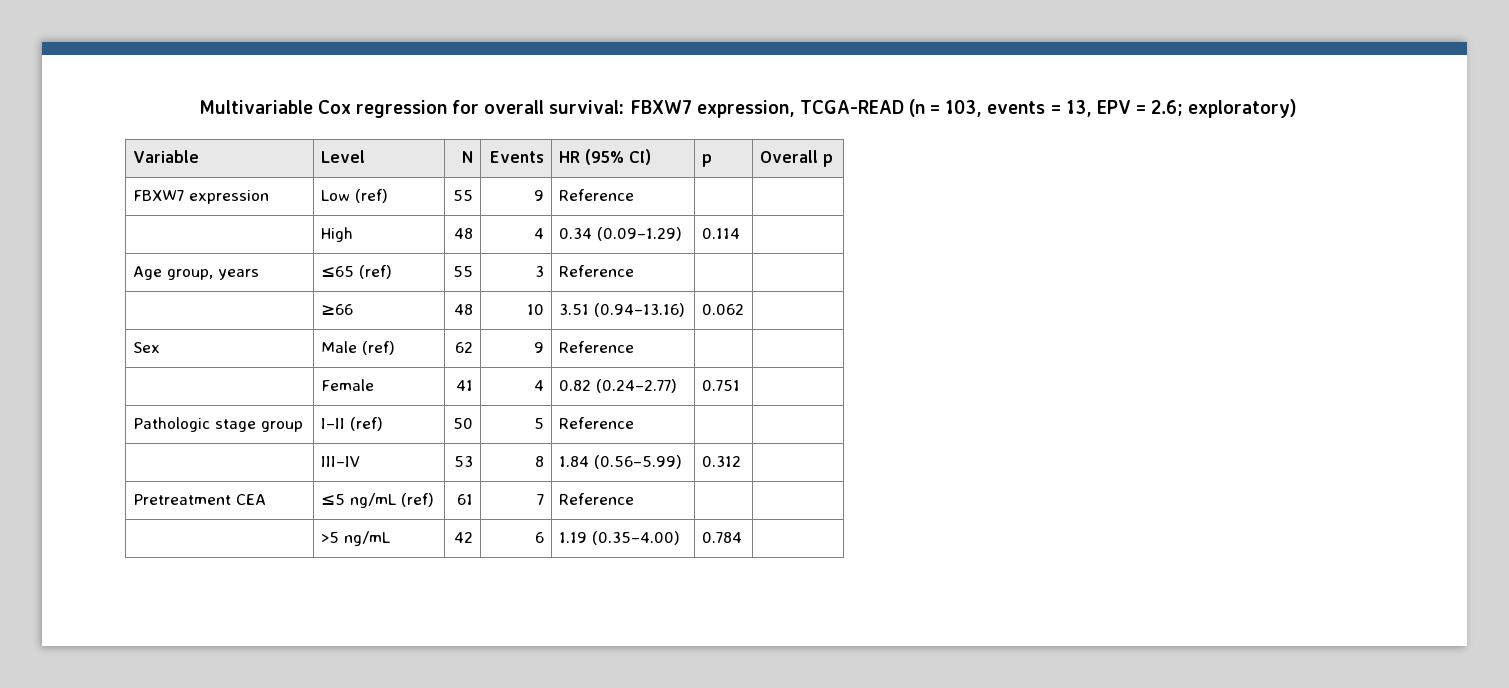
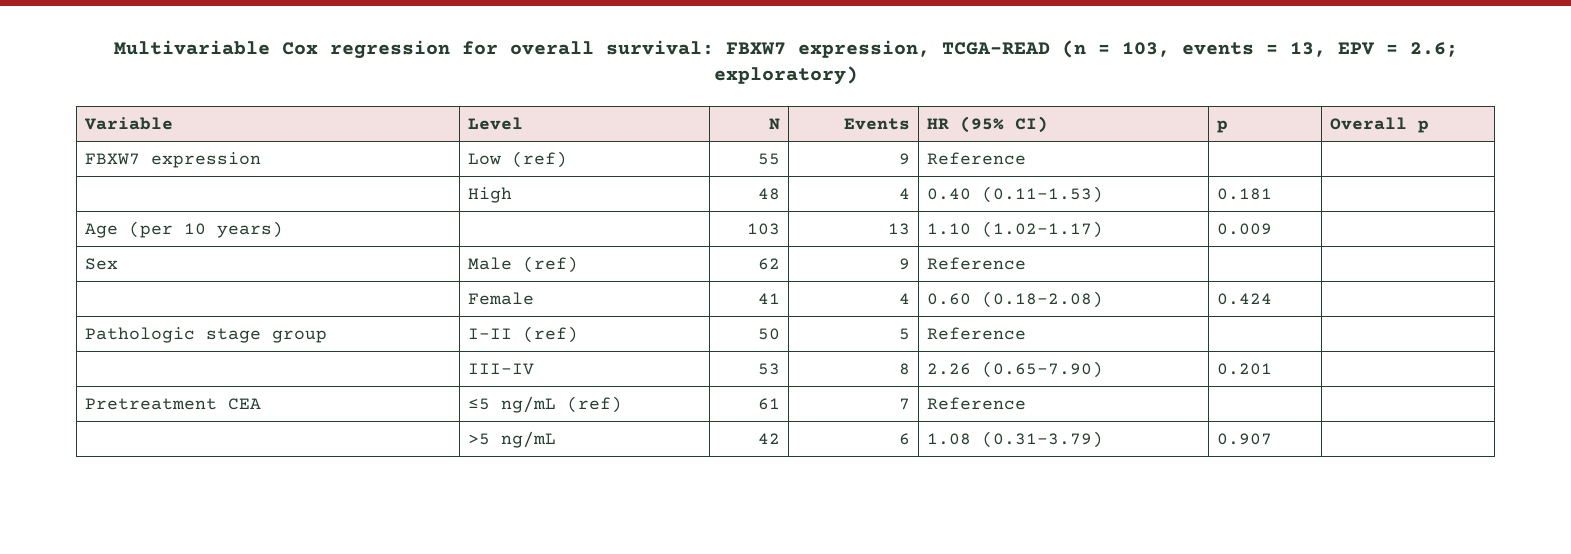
[558,227,682,241] [701,228,740,239] [132,266,259,280] [320,265,392,279] [453,266,474,277] [535,266,545,277] [558,265,634,277] [320,304,353,315] [454,304,474,315] [527,304,545,315] [558,303,685,317] [701,304,744,315] 0.34 (0.09–1.29) | 0.114 | // Age group, years | ≤65 (ref) | 55 | 3 | Reference | | // | ≥66 | 48 | 10 | 3.51 (0.94–13.16) | 0.062 -> [927,186,1104,203] [1217,188,1273,200] [85,221,284,238] [746,223,780,235] [887,223,910,235] [927,221,1104,238] [1217,223,1273,235] 0.40 (0.11–1.53) | 0.181 | // Age (per 10 years) | | 103 | 13 | 1.10 (1.02–1.17) | 0.009
[558,379,677,393] [701,380,740,391] 0.82 (0.24–2.77) | 0.751 -> [927,291,1104,308] [1217,293,1273,305] 0.60 (0.18–2.08) | 0.424
[558,455,682,469] [701,456,741,467] 1.84 (0.56–5.99) | 0.312 -> [927,361,1104,378] [1217,363,1273,375] 2.26 (0.65–7.90) | 0.201
[558,531,680,545] [701,532,742,543] 1.19 (0.35–4.00) | 0.784 -> [927,431,1104,448] [1217,433,1273,445] 1.08 (0.31–3.79) | 0.907

